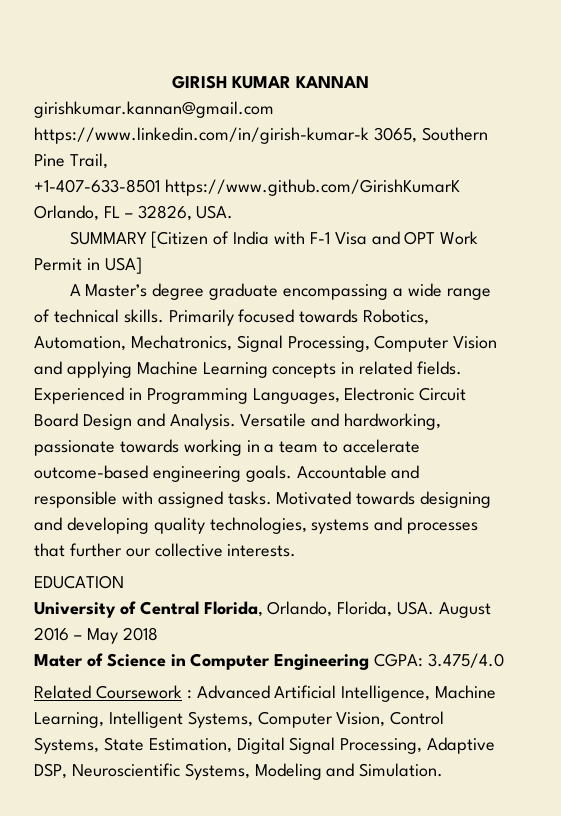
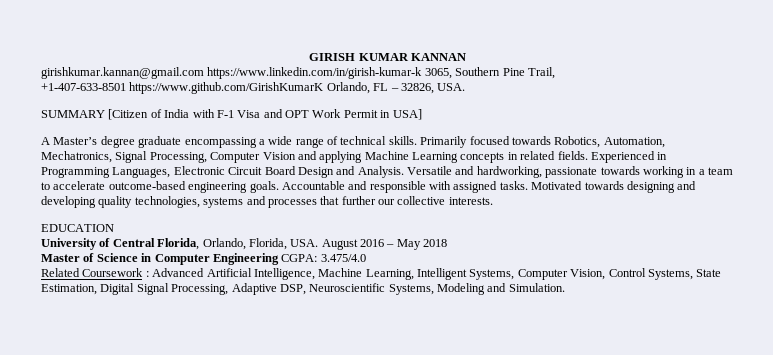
[34,654,83,667] Mater -> [41,254,80,262] Master

